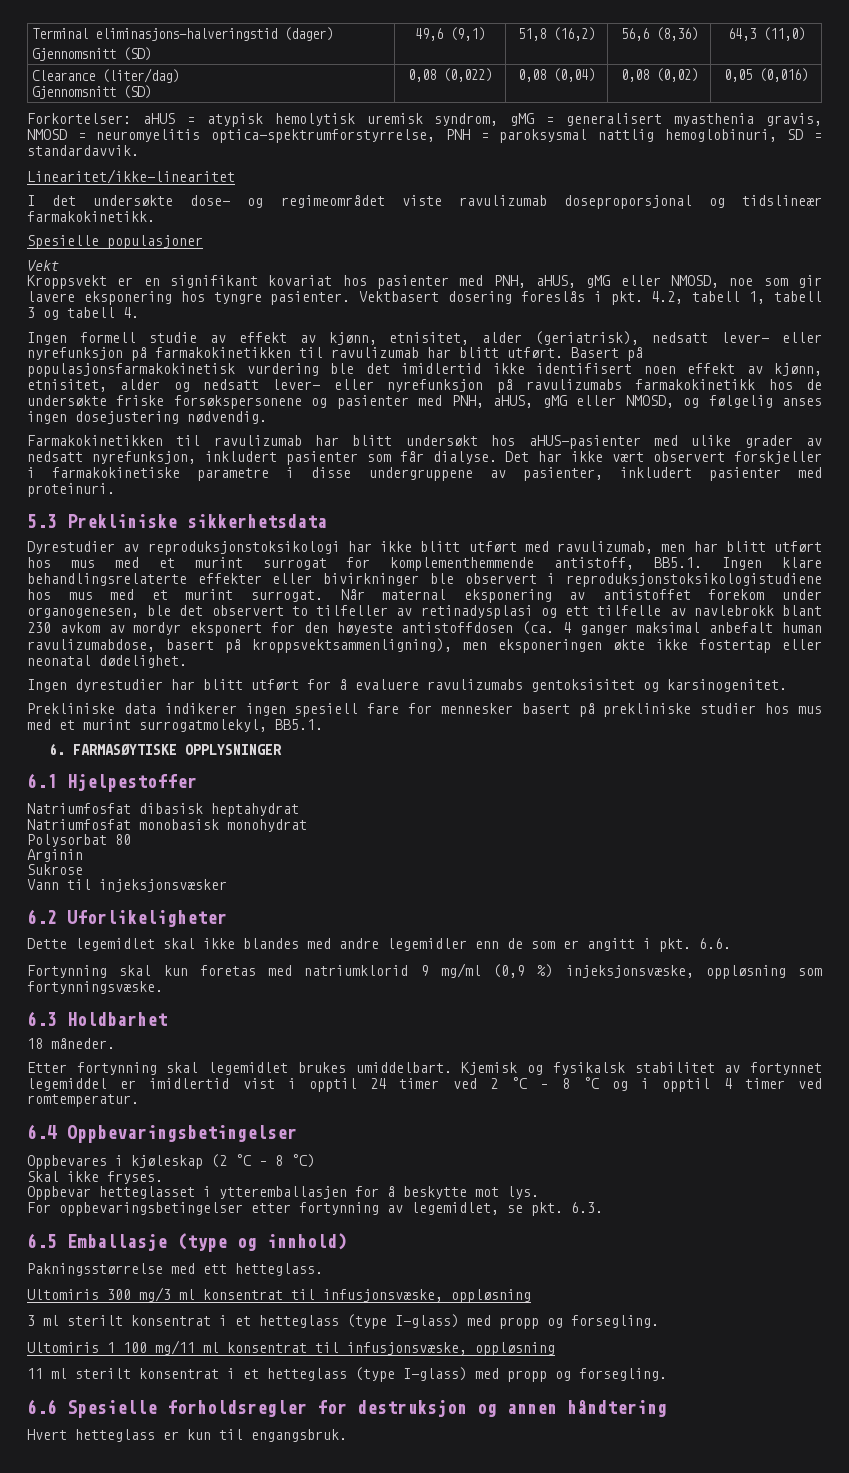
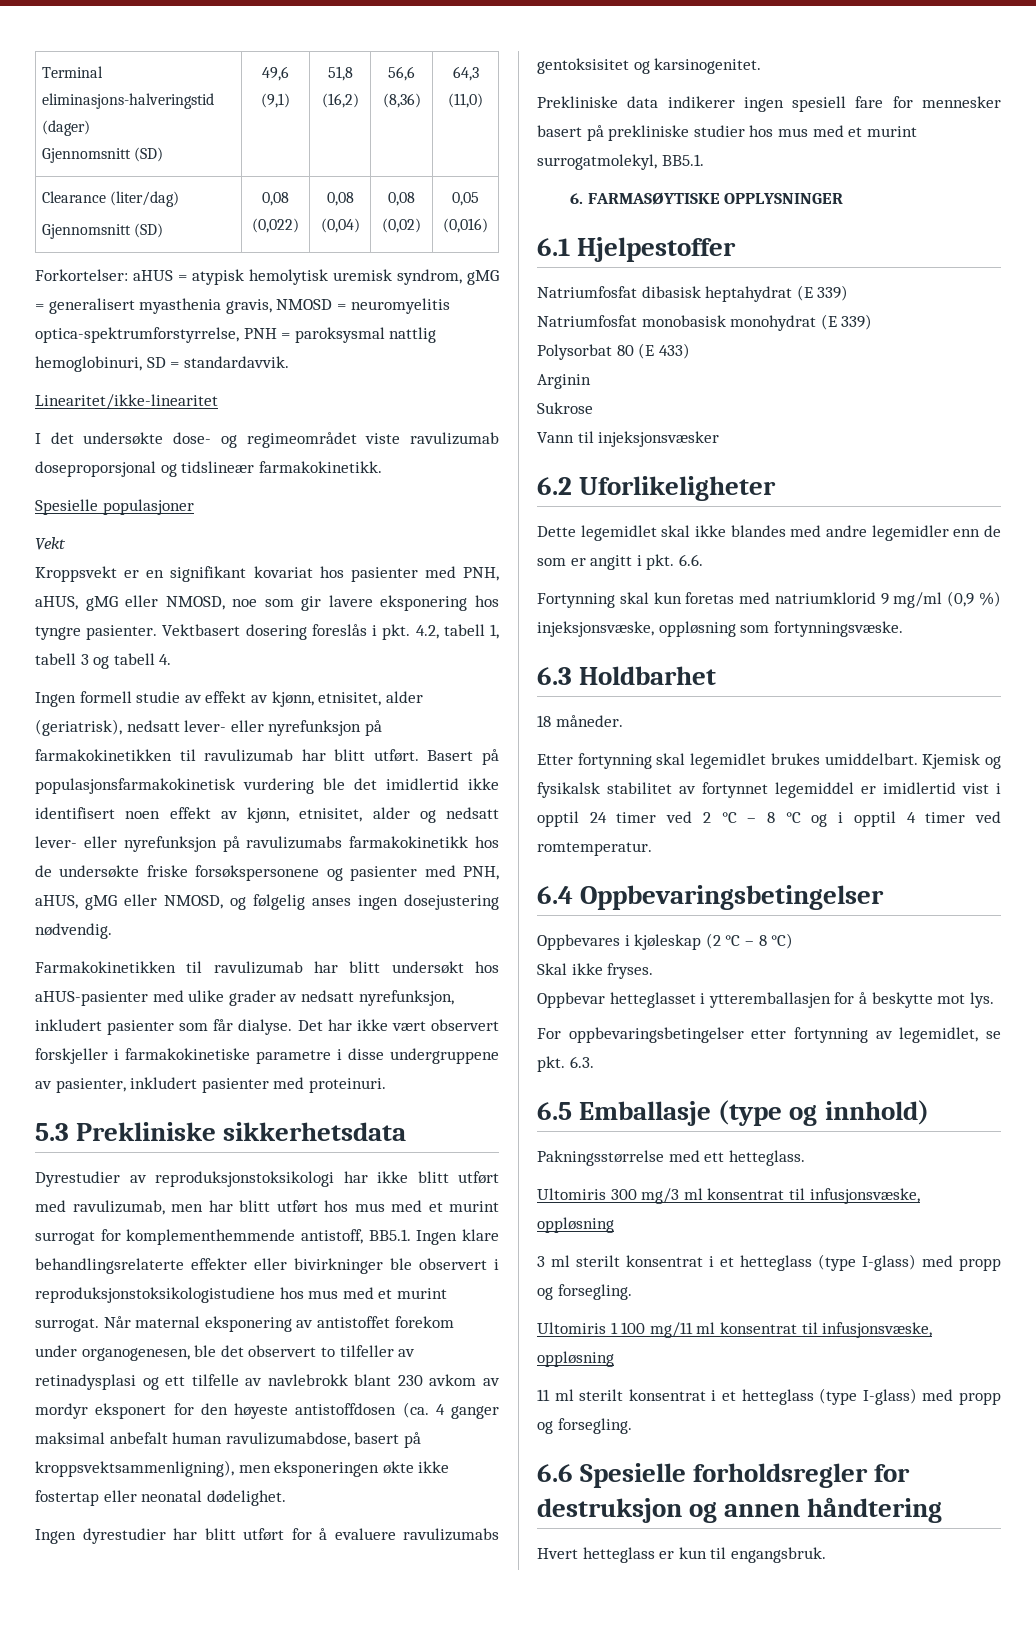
(299, 810) none -> [796,285,849,301] (E 339)
(307, 825) none -> [820,314,873,330] (E 339)
(131, 839) none -> [638,343,690,359] (E 433)

